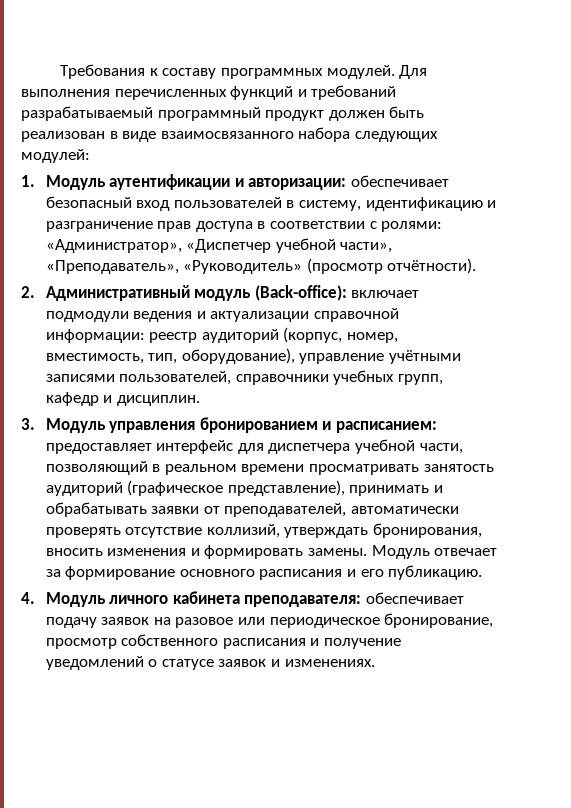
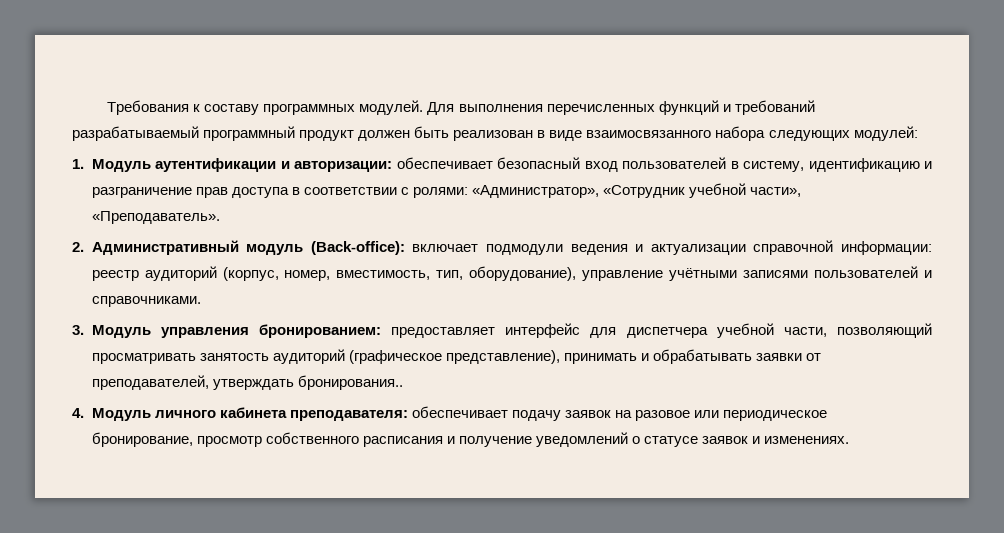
[186,239,272,253] «Диспетчер -> [603,185,686,198] «Сотрудник
[45,258,477,274] «Преподаватель», «Руководитель» (просмотр отчётности). -> [91,211,220,224] «Преподаватель».
[119,370,443,385] [45,392,200,406] пользователей, справочники учебных групп, кафедр и дисциплин. -> [814,266,933,278] [91,296,201,307] пользователей и справочниками.
[199,417,437,433] бронированием и расписанием: -> [258,324,381,338] бронированием:
[152,464,305,475] в реальном времени -> (932, 330) none
[350,506,459,514] [45,523,482,538] [45,545,498,559] [45,565,483,580] автоматически проверять отсутствие коллизий, утверждать бронирования, вносить изменения и формировать замены. Модуль отвечает за формирование основного расписания и его публикацию. -> [212,375,403,390] утверждать бронирования..

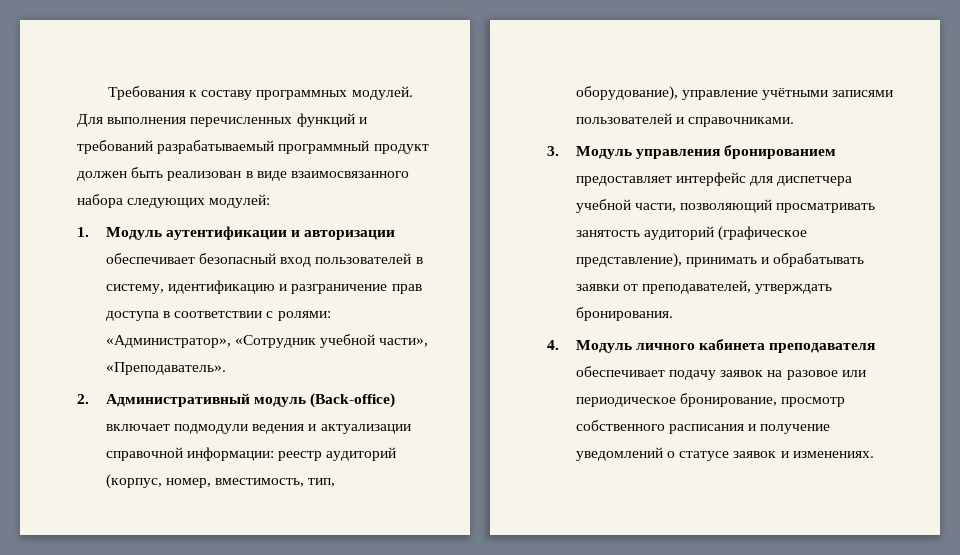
[294,161,393,172] авторизации: -> [304,230,396,240] авторизации
[310,241,405,255] (Back-office): -> [310,393,396,408] (Back-office)
[258,324,381,338] бронированием: -> [724,145,837,159] бронированием
[297,375,403,390] бронирования.. -> [575,307,673,321] бронирования.
[289,410,408,421] преподавателя: -> [769,343,876,353] преподавателя

